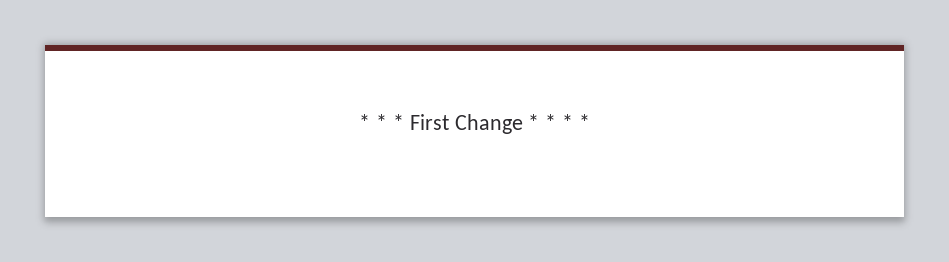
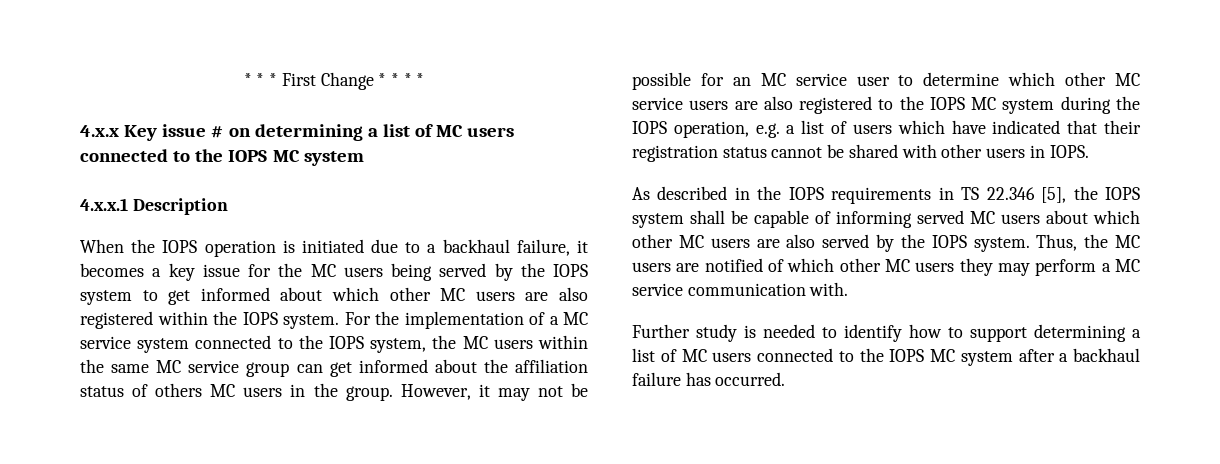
(590, 122) none -> [80,124,515,141] [80,149,364,166] [80,198,228,215] [80,239,588,257] [80,263,588,281] [80,287,589,305] [80,311,588,329] [80,335,588,353] [80,359,588,377] [80,383,588,401] [632,72,1140,90] [632,96,1140,114] [632,120,1141,138] [632,144,1089,162] [632,186,1140,204] [632,210,1140,228] [632,234,1140,252] [632,258,1140,276] [632,282,849,296] [632,324,1141,342] [632,348,1140,366] [632,372,786,386] // 4.x.x Key issue # on determining a list of MC users connected to the IOPS MC system // 4.x.x.1 Description // When the IOPS operation is initiated due to a backhaul failure, it becomes a key issue for the MC users being served by the IOPS system to get informed about which other MC users are also registered within the IOPS system. For the implementation of a MC service system connected to the IOPS system, the MC users within the same MC service group can get informed about the affiliation status of others MC users in the group. However, it may not be possible for an MC service user to determine which other MC service users are also registered to the IOPS MC system during the IOPS operation, e.g. a list of users which have indicated that their registration status cannot be shared with other users in IOPS. // As described in the IOPS requirements in TS 22.346 [5], the IOPS system shall be capable of informing served MC users about which other MC users are also served by the IOPS system. Thus, the MC users are notified of which other MC users they may perform a MC service communication with. // Further study is needed to identify how to support determining a list of MC users connected to the IOPS MC system after a backhaul failure has occurred.

